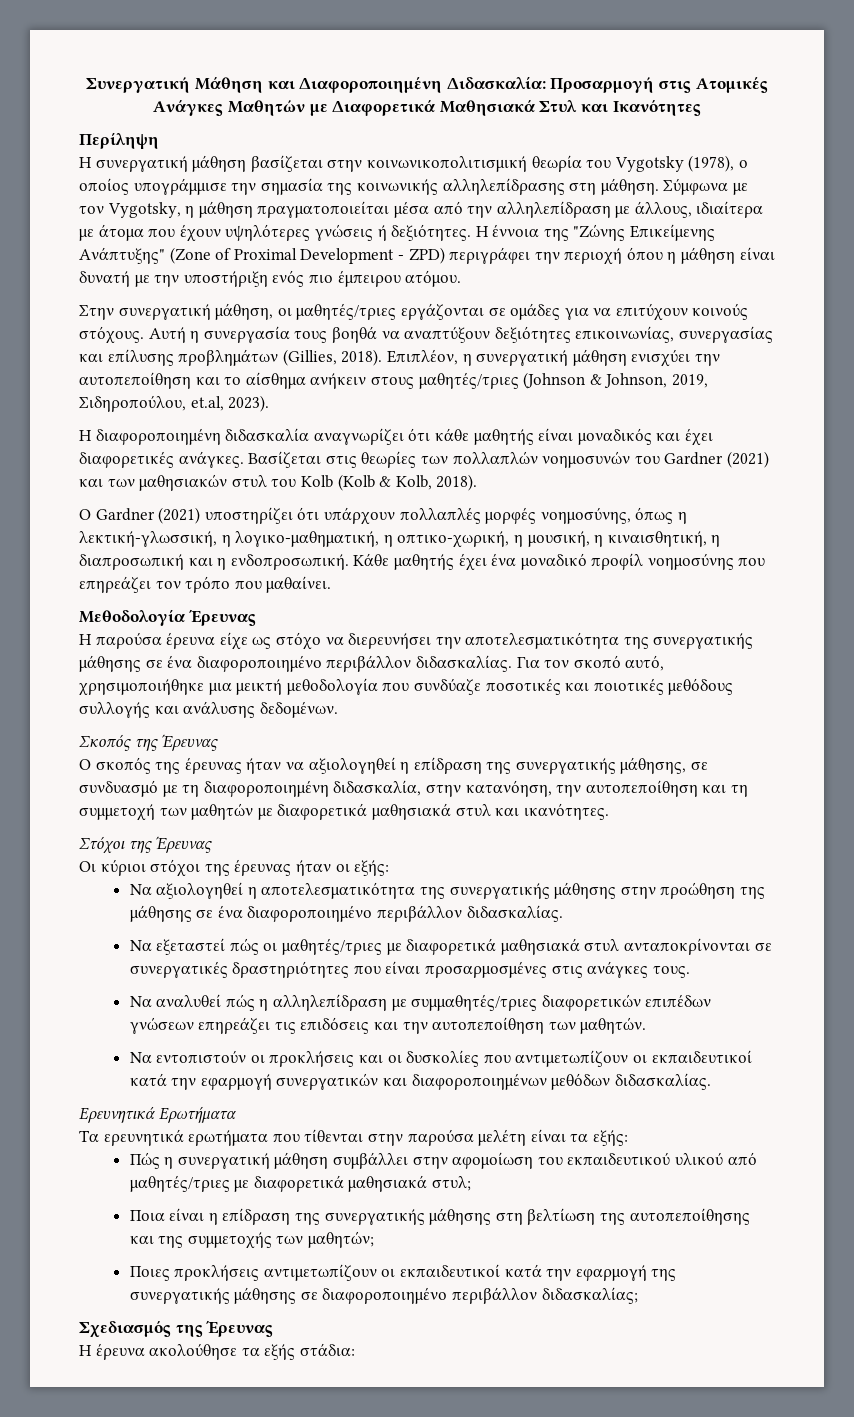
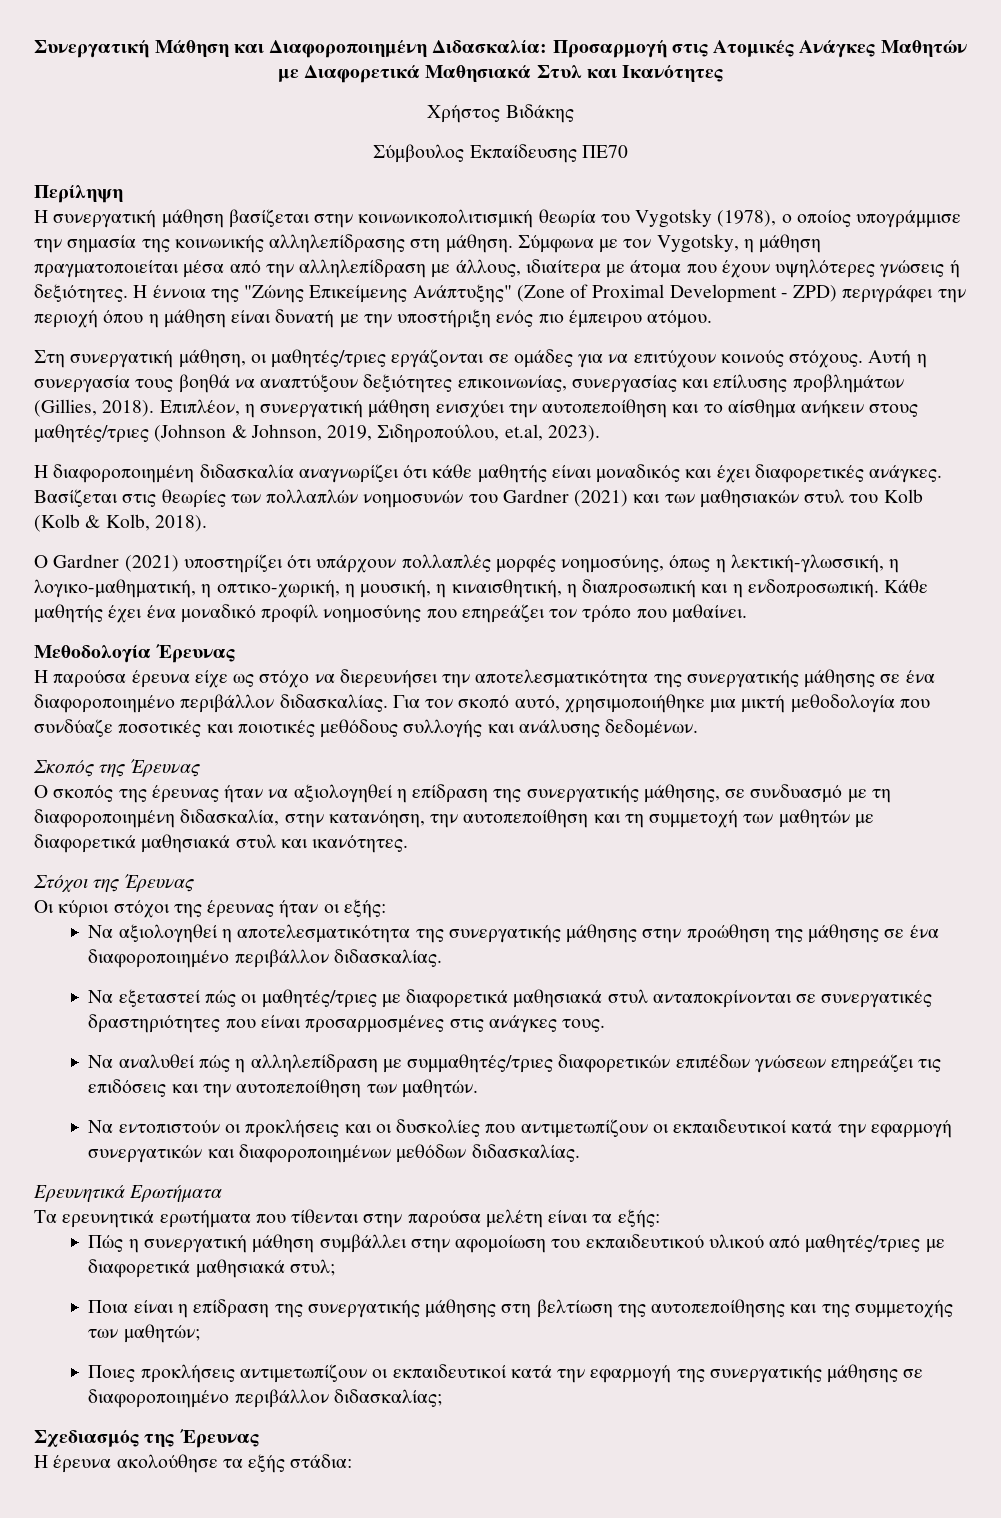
(701, 107) none -> [427,104,574,123] [373,144,628,163] // Χρήστος Βιδάκης // Σύμβουλος Εκπαίδευσης ΠΕ70
[79,305,114,320] Στην -> [34,350,65,368] Στη
[236,679,283,695] μεικτή -> [741,695,786,713] μικτή

